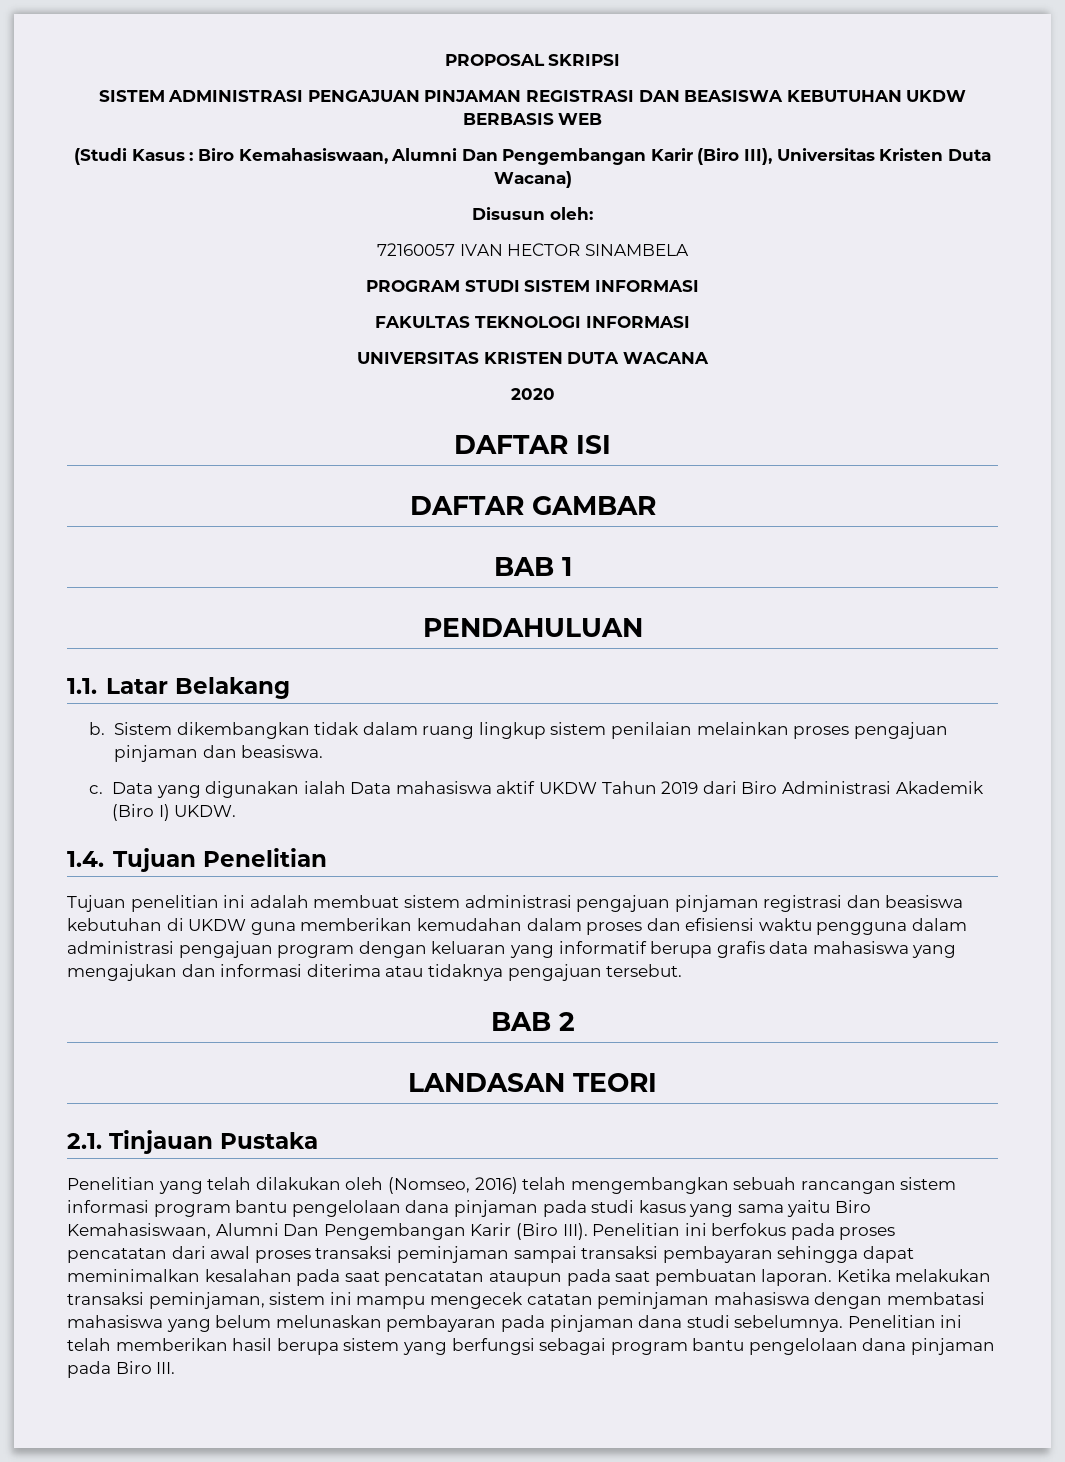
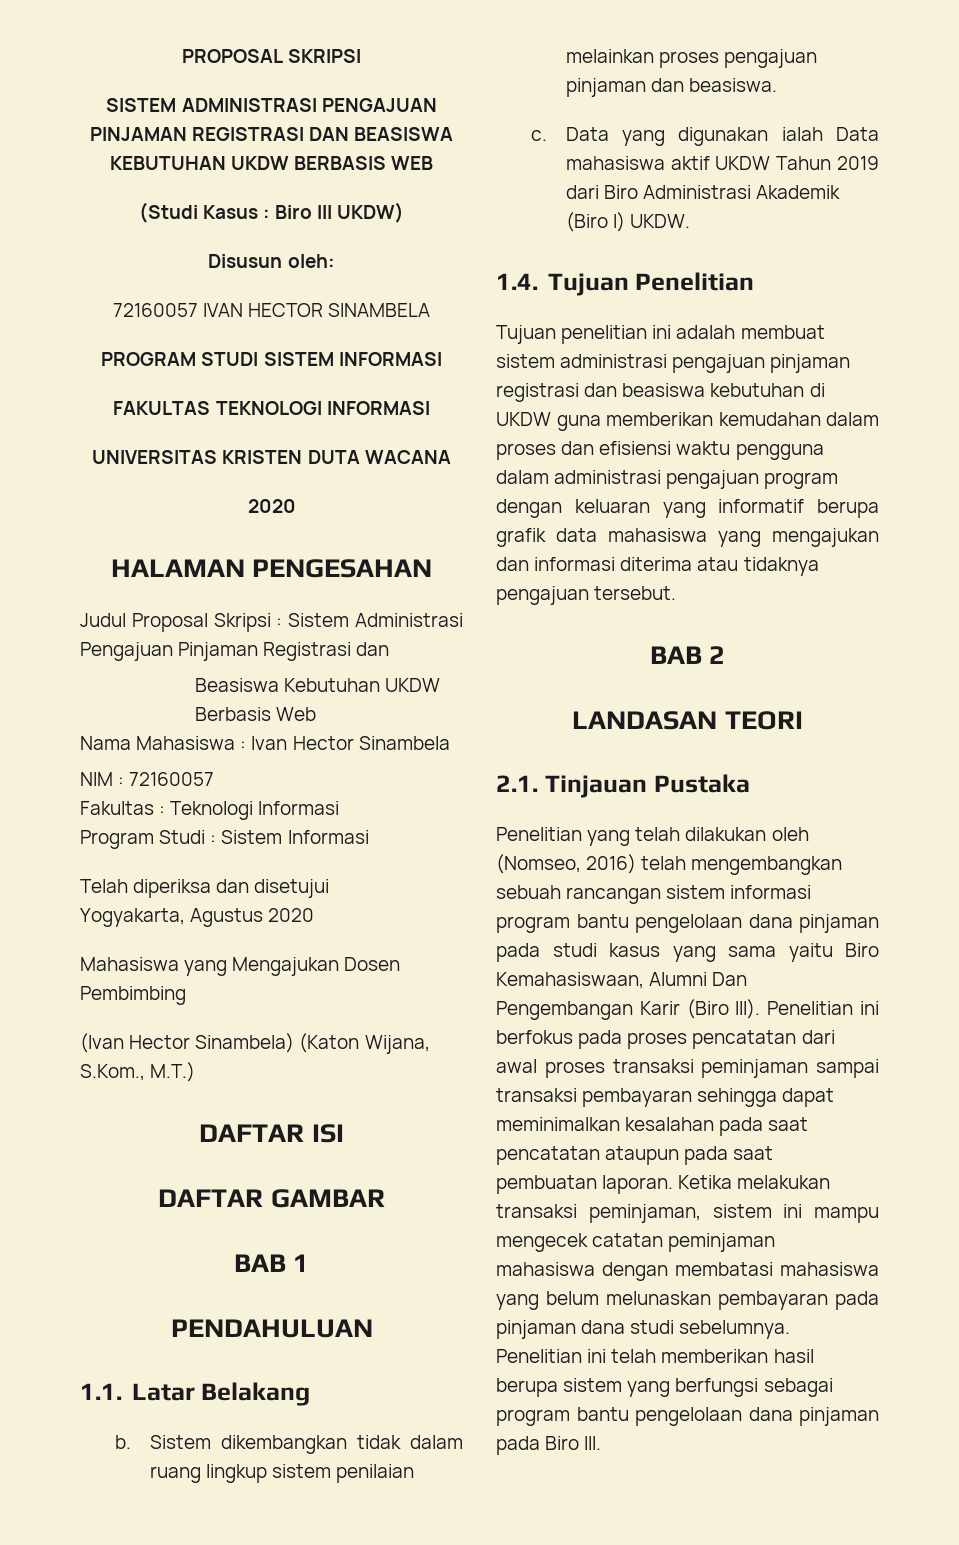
[238,148,991,165] [493,171,572,188] Kemahasiswaan, Alumni Dan Pengembangan Karir (Biro III), Universitas Kristen Duta Wacana) -> [317,202,405,223] III UKDW)
(555, 394) none -> [110,559,433,578] [80,613,464,632] [80,642,390,661] [194,678,441,692] [194,707,317,721] [80,736,450,750] [80,772,215,786] [80,801,340,820] [80,830,369,849] [80,879,330,898] [80,908,315,927] [80,957,401,976] [80,986,186,1005] [80,1033,430,1054] [80,1062,196,1082] // HALAMAN PENGESAHAN // Judul Proposal Skripsi : Sistem Administrasi Pengajuan Pinjaman Registrasi dan // Beasiswa Kebutuhan UKDW Berbasis Web // Nama Mahasiswa : Ivan Hector Sinambela // NIM : 72160057 // Fakultas : Teknologi Informasi // Program Studi : Sistem Informasi // Telah diperiksa dan disetujui // Yogyakarta, Agustus 2020 // Mahasiswa yang Mengajukan Dosen Pembimbing // (Ivan Hector Sinambela) (Katon Wijana, S.Kom., M.T.)
[716,941,765,958] grafis -> [496,528,546,547] grafik

